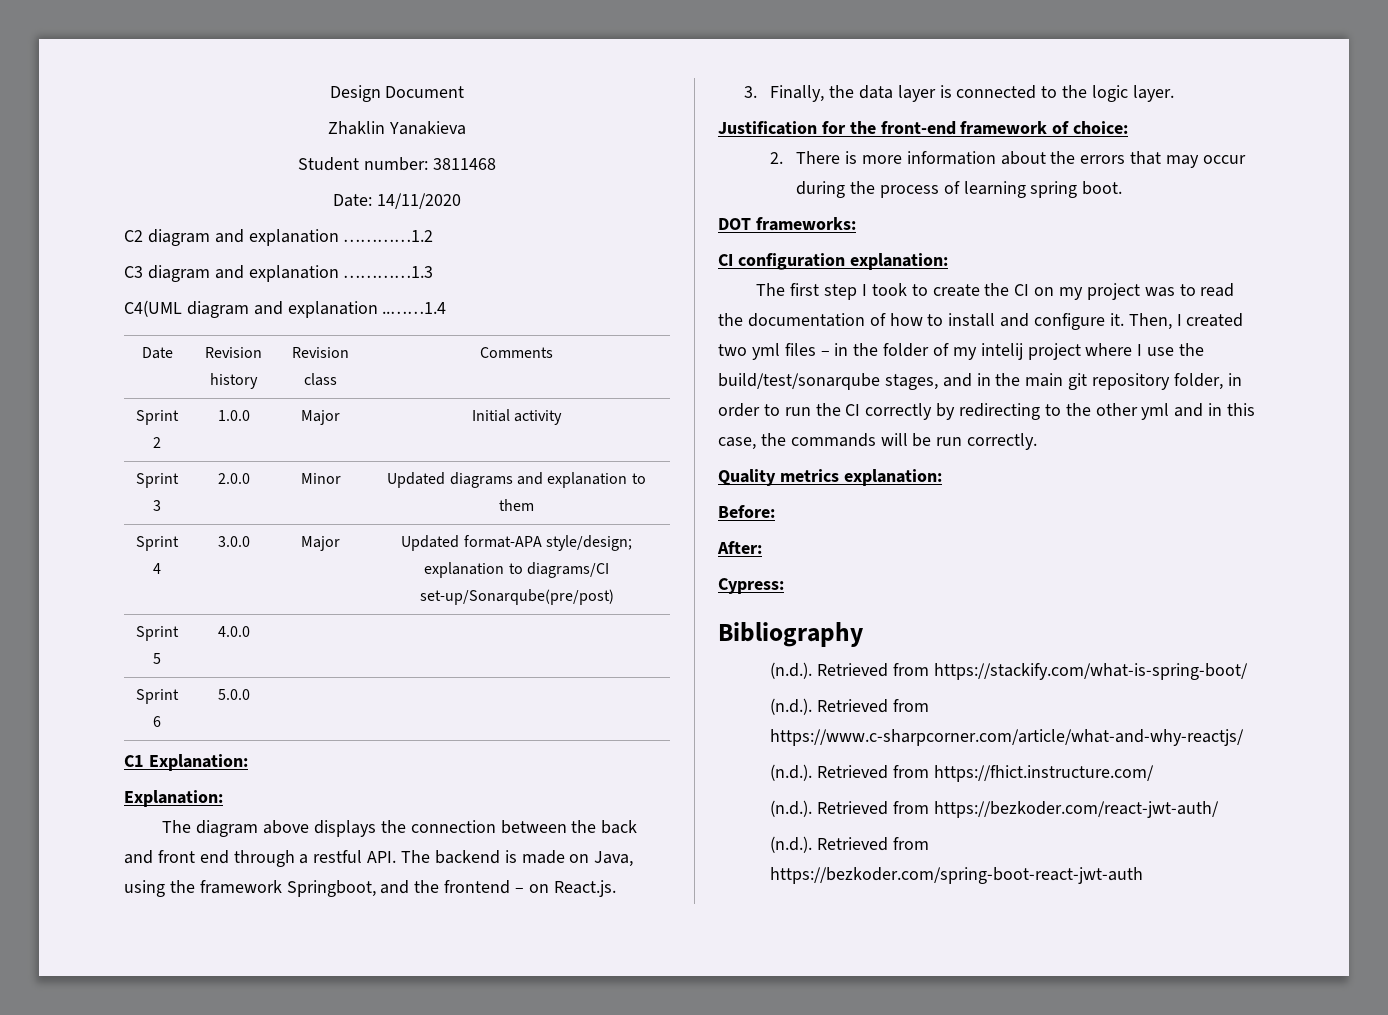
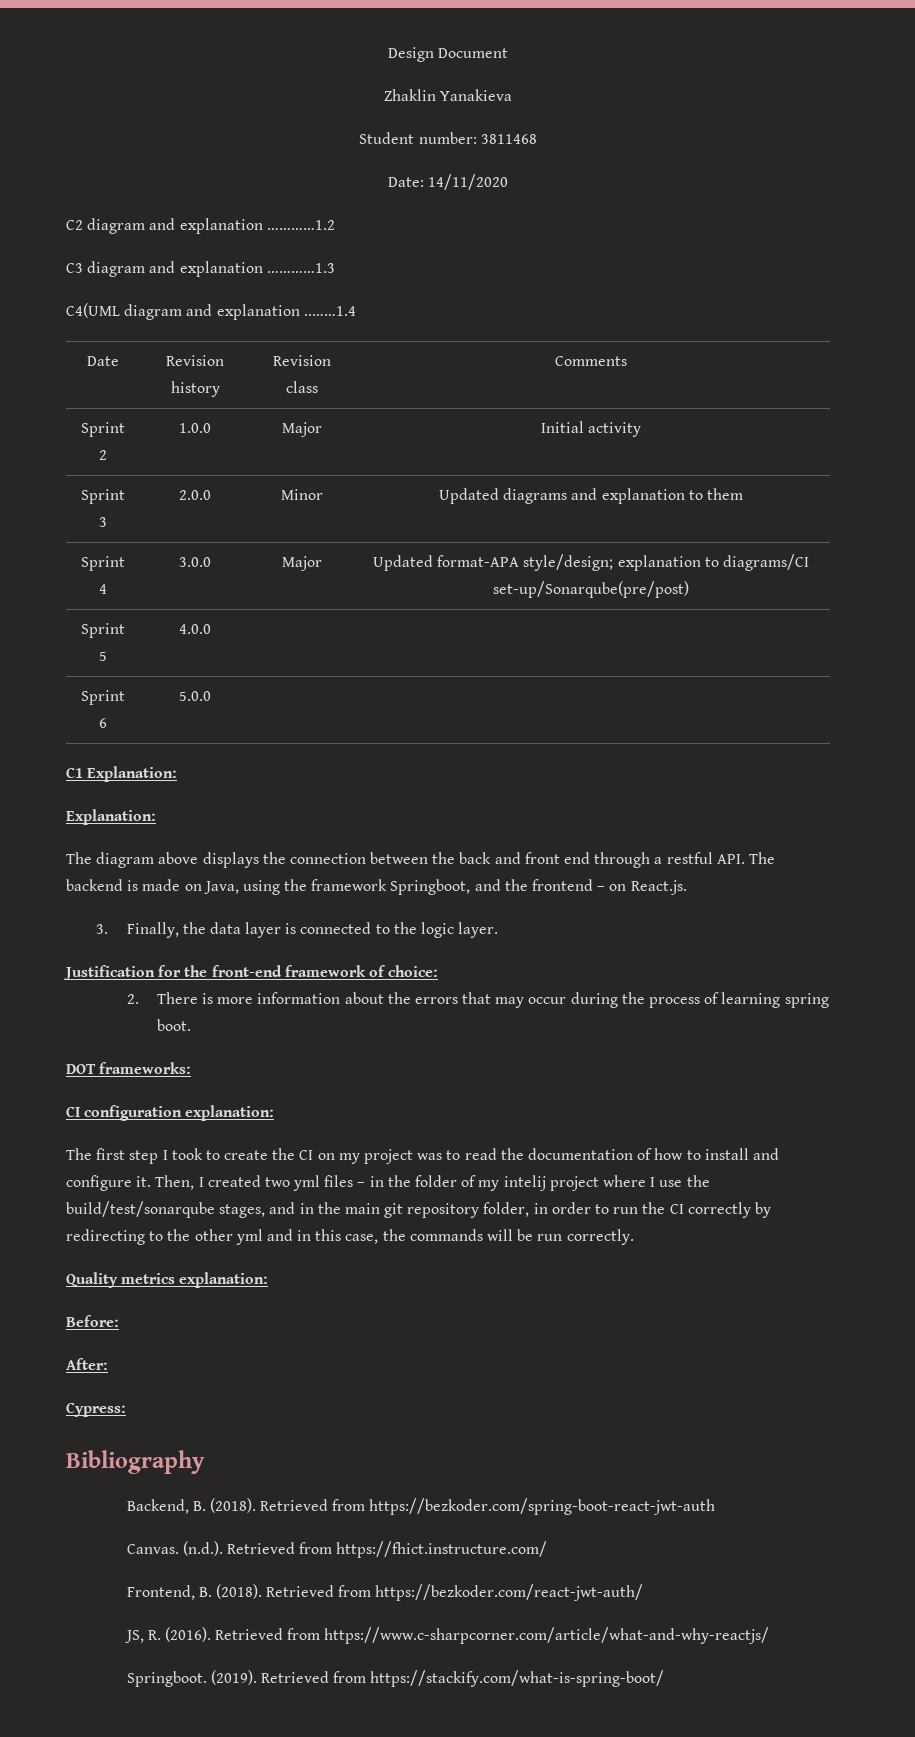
[770,662,1248,680] [770,698,929,715] [770,729,1245,746] (n.d.). Retrieved from https://stackify.com/what-is-spring-boot/ // (n.d.). Retrieved from https://www.c-sharpcorner.com/article/what-and-why-reactjs/ // -> [126,1498,716,1515] [126,1544,179,1554] Backend, B. (2018). Retrieved from https://bezkoder.com/spring-boot-react-jwt-auth // Canvas.
[770,800,813,817] (n.d.). -> [126,1584,262,1600] Frontend, B. (2018).
[770,836,929,853] [770,867,1144,884] (n.d.). Retrieved from https://bezkoder.com/spring-boot-react-jwt-auth -> [124,1627,770,1644] [126,1670,665,1687] JS, R. (2016). Retrieved from https://www.c-sharpcorner.com/article/what-and-why-reactjs/ // Springboot. (2019). Retrieved from https://stackify.com/what-is-spring-boot/

